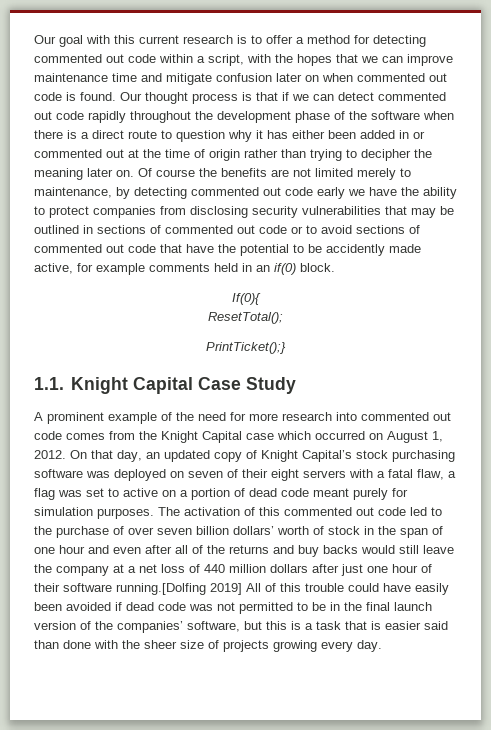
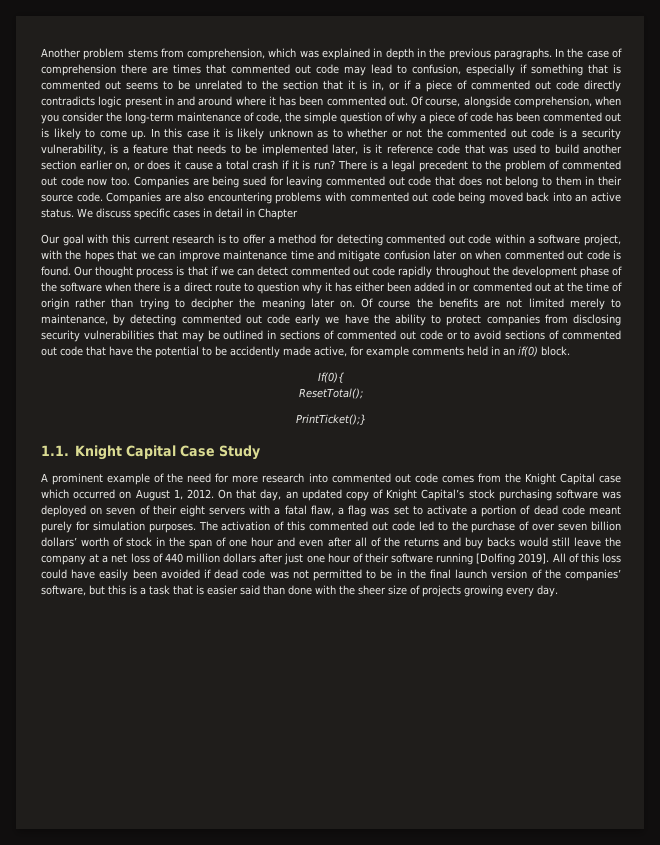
(34, 39) none -> [41,48,622,60] [41,64,621,76] [41,80,622,92] [41,96,621,108] [41,112,621,124] [41,128,622,140] [41,144,622,156] [41,160,622,172] [41,176,622,188] [41,192,621,204] [41,208,298,220] Another problem stems from comprehension, which was explained in depth in the previous paragraphs. In the case of comprehension there are times that commented out code may lead to confusion, especially if something that is commented out seems to be unrelated to the section that it is in, or if a piece of commented out code directly contradicts logic present in and around where it has been commented out. Of course, alongside comprehension, when you consider the long-term maintenance of code, the simple question of why a piece of code has been commented out is likely to come up. In this case it is likely unknown as to whether or not the commented out code is a security vulnerability, is a feature that needs to be implemented later, is it reference code that was used to build another section earlier on, or does it cause a total crash if it is run? There is a legal precedent to the problem of commented out code now too. Companies are being sued for leaving commented out code that does not belong to them in their source code. Companies are also encountering problems with commented out code being moved back into an active status. We discuss specific cases in detail in Chapter //
[208,54,244,66] script, -> [538,234,622,246] software project,
[123,488,176,497] active on -> [426,505,467,515] activate
[116,583,242,595] running.[Dolfing 2019] -> [436,553,550,565] running [Dolfing 2019].
[305,583,344,592] trouble -> [601,553,621,563] loss

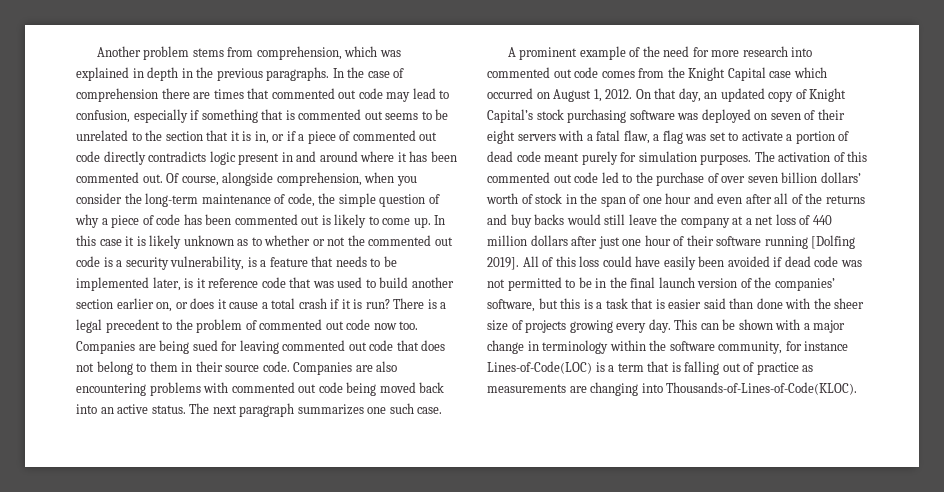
[77,208,298,220] [41,234,622,246] [41,250,622,262] [41,266,622,278] [41,282,622,294] [41,298,621,310] [41,314,621,326] [41,330,621,342] [41,346,570,358] [318,372,344,383] [299,388,364,399] [296,414,366,425] [41,445,260,460] We discuss specific cases in detail in Chapter // Our goal with this current research is to offer a method for detecting commented out code within a software project, with the hopes that we can improve maintenance time and mitigate confusion later on when commented out code is found. Our thought process is that if we can detect commented out code rapidly throughout the development phase of the software when there is a direct route to question why it has either been added in or commented out at the time of origin rather than trying to decipher the meaning later on. Of course the benefits are not limited merely to maintenance, by detecting commented out code early we have the ability to protect companies from disclosing security vulnerabilities that may be outlined in sections of commented out code or to avoid sections of commented out code that have the potential to be accidently made active, for example comments held in an if(0) block. // If(0){ // ResetTotal(); // PrintTicket();} // 1.1. Knight Capital Case Study -> [189,403,443,417] The next paragraph summarizes one such case.
(558, 591) none -> [674,319,846,333] [487,340,849,354] [487,361,814,375] [487,382,858,396] This can be shown with a major change in terminology within the software community, for instance Lines-of-Code(LOC) is a term that is falling out of practice as measurements are changing into Thousands-of-Lines-of-Code(KLOC).

